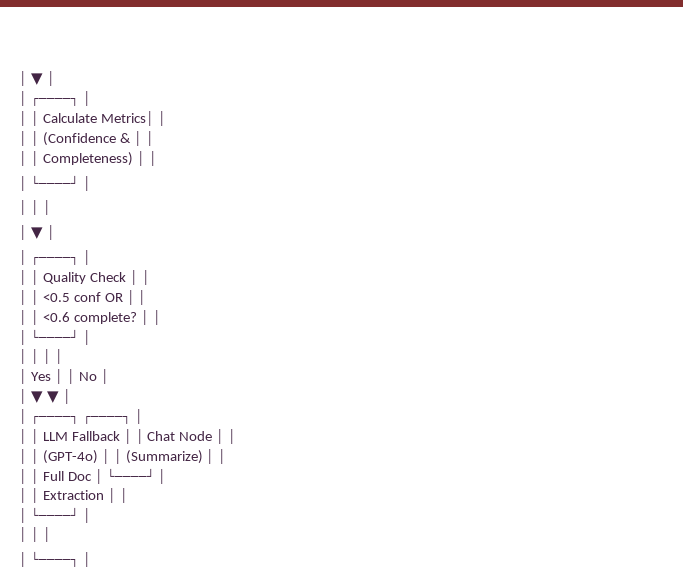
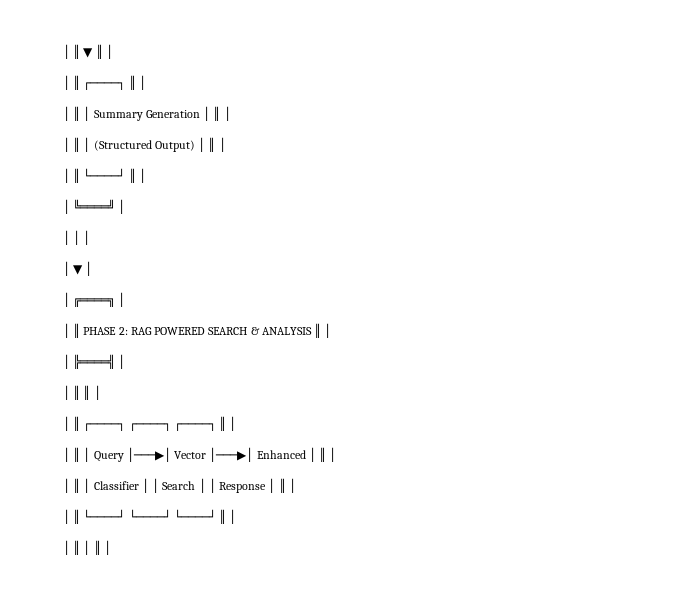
[19,71,55,86] [19,91,91,106] [19,111,166,126] [19,131,154,146] [19,151,157,166] [19,175,79,191] │ ▼ │ // │ ┌────┐ │ // │ │ Calculate Metrics│ │ // │ │ (Confidence & │ │ // │ │ Completeness) │ │ // │ └────┘ -> [63,44,113,59] [63,75,146,90] [63,106,231,121] [63,137,226,152] [63,168,146,183] [63,199,116,214] │ ║ ▼ ║ │ // │ ║ ┌────┐ ║ │ // │ ║ │ Summary Generation │ ║ │ // │ ║ │ (Structured Output) │ ║ │ // │ ║ └────┘ ║ │ // │ ╚════╝
[30,250,91,265] [19,270,150,285] [19,290,147,305] [19,310,161,325] [19,329,91,345] [19,349,63,364] [19,369,109,384] [19,389,71,404] [19,409,143,424] [19,429,237,444] [19,449,227,464] [19,468,167,484] [19,488,128,503] [19,507,91,523] [19,527,51,542] [19,551,79,567] ┌────┐ │ // │ │ Quality Check │ │ // │ │ <0.5 conf OR │ │ // │ │ <0.6 complete? │ │ // │ └────┘ │ // │ │ │ │ // │ Yes │ │ No │ // │ ▼ ▼ │ // │ ┌────┐ ┌────┐ │ // │ │ LLM Fallback │ │ Chat Node │ │ // │ │ (GPT-4o) │ │ (Summarize) │ │ // │ │ Full Doc │ └────┘ │ // │ │ Extraction │ │ // │ └────┘ │ // │ │ │ // │ └────┐ -> [73,292,126,307] [63,323,332,338] [63,354,126,369] [63,385,101,400] [63,416,237,431] [63,447,337,462] [63,478,296,493] [63,509,237,524] [63,540,101,555] ╔════╗ │ // │ ║ PHASE 2: RAG POWERED SEARCH & ANALYSIS ║ │ // │ ╠════╣ │ // │ ║ ║ │ // │ ║ ┌────┐ ┌────┐ ┌────┐ ║ │ // │ ║ │ Query │───▶│ Vector │───▶│ Enhanced │ ║ │ // │ ║ │ Classifier │ │ Search │ │ Response │ ║ │ // │ ║ └────┘ └────┘ └────┘ ║ │ // │ ║ │ ║

